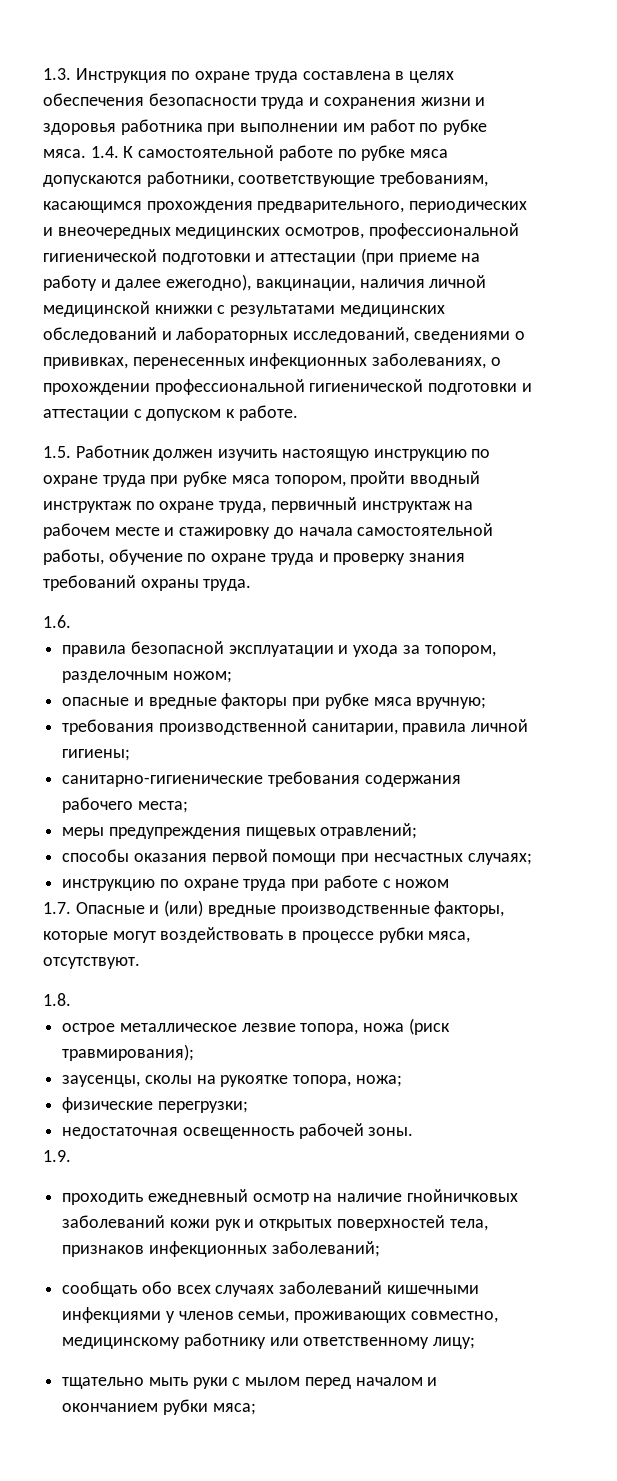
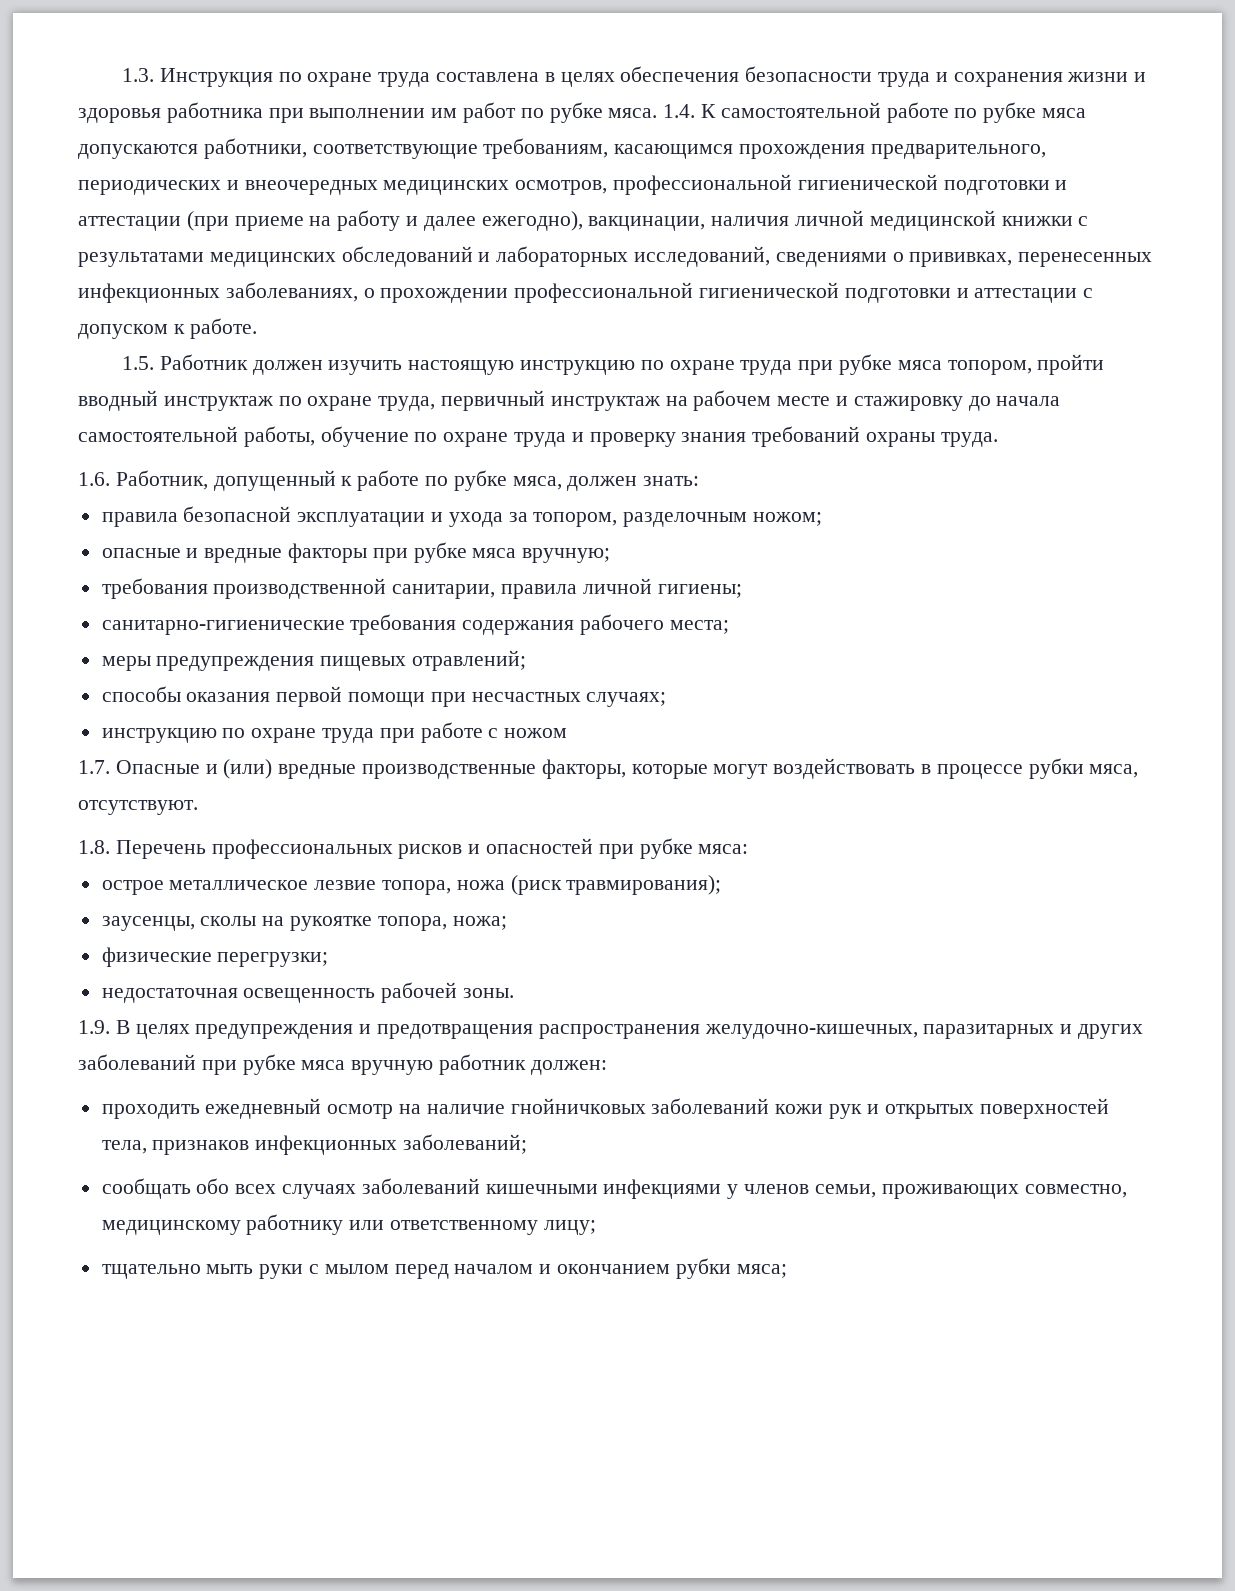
(71, 621) none -> [115,470,700,491] Работник, допущенный к работе по рубке мяса, должен знать:
(71, 999) none -> [115,838,749,859] Перечень профессиональных рисков и опасностей при рубке мяса:
(71, 1156) none -> [115,1020,1144,1039] [78,1054,607,1075] В целях предупреждения и предотвращения распространения желудочно-кишечных, паразитарных и других заболеваний при рубке мяса вручную работник должен:

